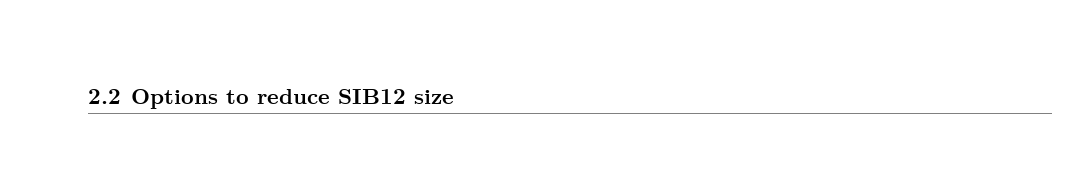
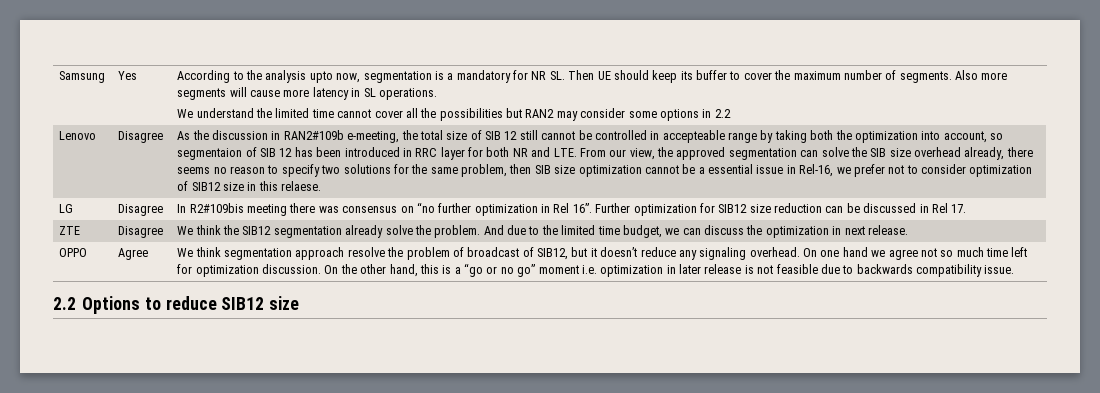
(88, 96) none -> [59,71,106,83] [118,71,138,80] [177,70,1008,83] [177,87,437,100] [177,108,731,121] [59,131,97,140] [118,131,164,143] [177,130,1004,143] [177,147,1033,160] [177,164,1033,177] [177,181,322,191] [59,204,74,213] [118,204,164,216] [177,202,967,216] [59,226,81,235] [118,226,164,238] [177,225,908,238] [59,248,88,257] [118,248,149,260] [177,247,1028,260] [177,263,1015,277] Samsung | Yes | According to the analysis upto now, segmentation is a mandatory for NR SL. Then UE should keep its buffer to cover the maximum number of segments. Also more segments will cause more latency in SL operations. // We understand the limited time cannot cover all the possibilities but RAN2 may consider some options in 2.2 // Lenovo | Disagree | As the discussion in RAN2#109b e-meeting, the total size of SIB 12 still cannot be controlled in accepteable range by taking both the optimization into account, so segmentaion of SIB 12 has been introduced in RRC layer for both NR and LTE. From our view, the approved segmentation can solve the SIB size overhead already, there seems no reason to specify two solutions for the same problem, then SIB size optimization cannot be a essential issue in Rel-16, we prefer not to consider optimization of SIB12 size in this relaese. // LG | Disagree | In R2#109bis meeting there was consensus on “no further optimization in Rel 16”. Further optimization for SIB12 size reduction can be discussed in Rel 17. // ZTE | Disagree | We think the SIB12 segmentation already solve the problem. And due to the limited time budget, we can discuss the optimization in next release. // OPPO | Agree | We think segmentation approach resolve the problem of broadcast of SIB12, but it doesn’t reduce any signaling overhead. On one hand we agree not so much time left for optimization discussion. On the other hand, this is a “go or no go” moment i.e. optimization in later release is not feasible due to backwards compatibility issue. //

